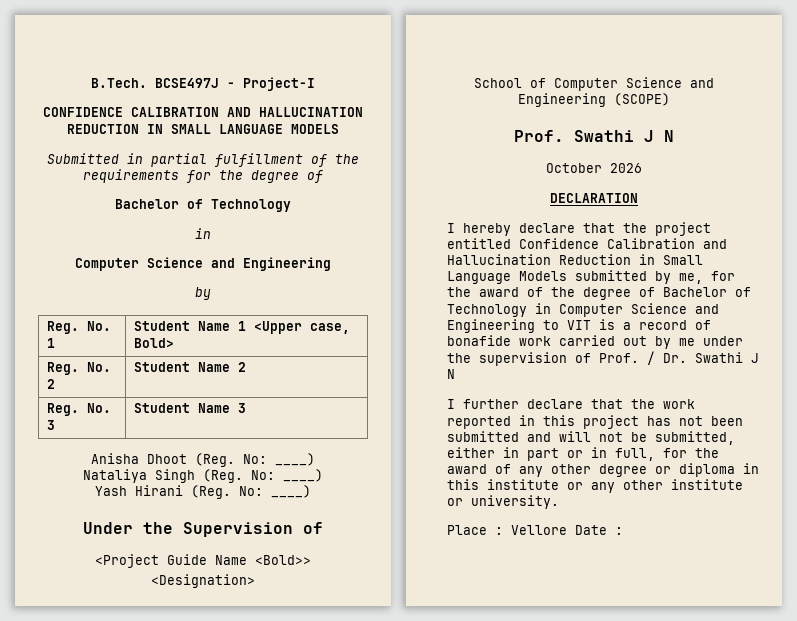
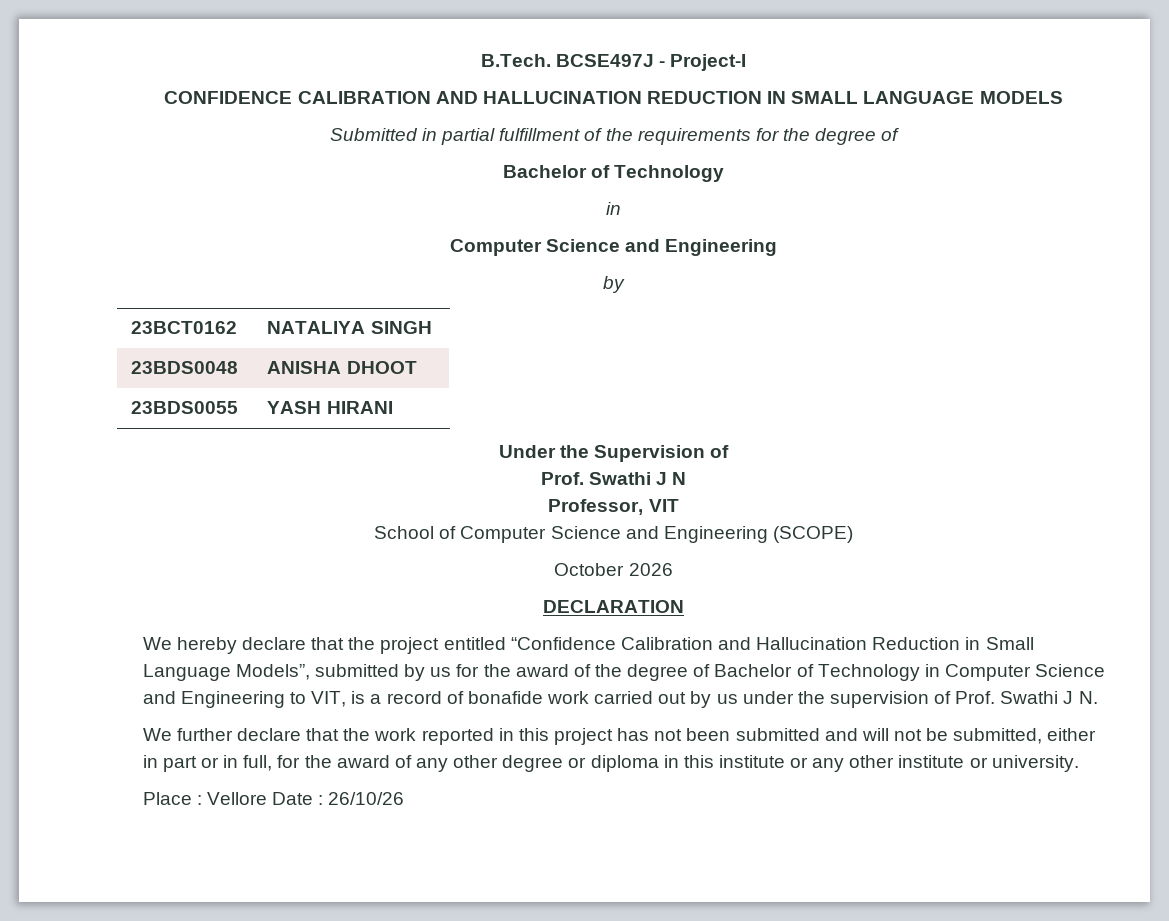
[47,321,112,334] [47,338,56,348] [134,321,351,334] [134,338,175,348] [47,362,112,375] [47,379,56,389] [134,362,247,372] [47,403,112,416] [47,420,56,430] [134,403,247,413] [91,453,315,467] [83,469,323,483] [95,485,311,499] [83,522,323,537] [95,554,311,568] [151,574,255,588] Reg. No. 1 | Student Name 1 <Upper case, Bold> // Reg. No. 2 | Student Name 2 // Reg. No. 3 | Student Name 3 // Anisha Dhoot (Reg. No: ____) // Nataliya Singh (Reg. No: ____) // Yash Hirani (Reg. No: ____) // Under the Supervision of // <Project Guide Name <Bold>> // <Designation> -> [131,321,238,334] [267,321,432,334] [131,361,239,374] [267,361,417,374] [131,401,239,414] [267,401,393,414] [498,445,730,462] [540,472,687,485] [548,499,679,515] 23BCT0162 | NATALIYA SINGH // 23BDS0048 | ANISHA DHOOT // 23BDS0055 | YASH HIRANI // Under the Supervision of // Prof. Swathi J N // Professor, VIT
[514,130,674,142] // Prof. Swathi J N -> (853, 534) none
[446,223,455,233] I -> [142,637,172,650] We
[518,238,599,249] Confidence -> [510,637,616,650] “Confidence
[518,271,567,281] Models -> [235,664,310,680] Models”,
[678,273,703,284] me, -> [430,667,452,677] us
[566,320,591,330] VIT -> [311,691,347,707] VIT,
[678,338,695,346] me -> [716,694,738,704] us
[646,351,759,365] [446,369,455,379] [446,399,455,409] / Dr. Swathi J N // I -> [1000,691,1098,704] [142,728,172,741] Swathi J N. // We
(623, 531) none -> [328,792,405,805] 26/10/26

